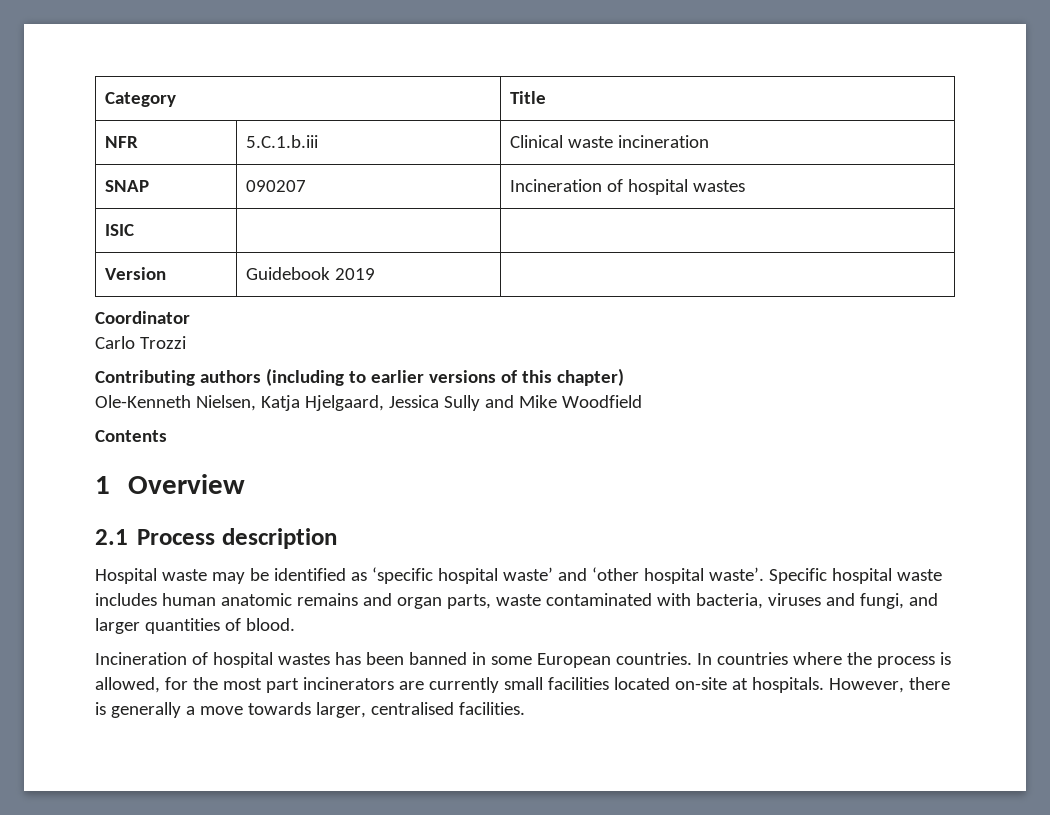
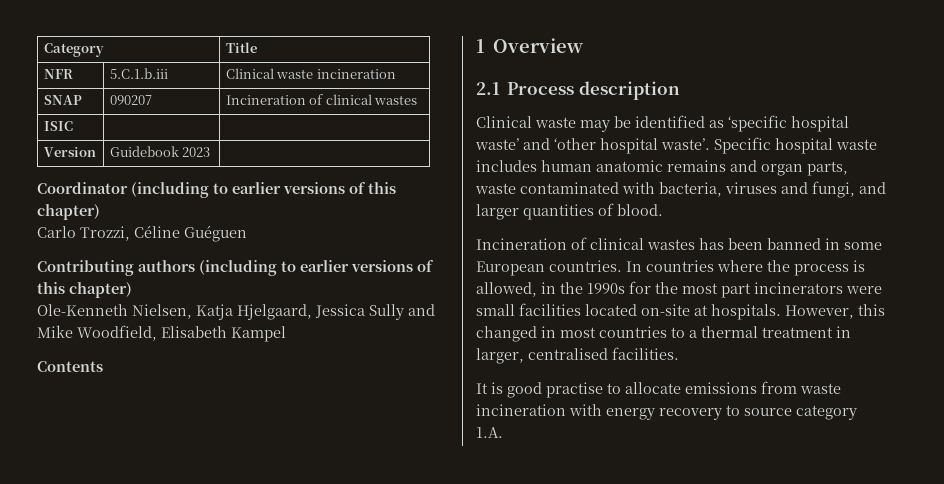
[627,179,688,195] hospital -> [325,94,372,105] clinical
[334,268,375,280] 2019 -> [182,147,211,157] 2023
[95,336,186,349] // Carlo Trozzi -> [131,182,396,198] [37,204,100,220] [37,225,247,242] (including to earlier versions of this chapter) // Carlo Trozzi, Céline Guéguen
[561,395,642,408] Woodfield -> [77,325,286,342] Woodfield, Elisabeth Kampel
[95,568,157,584] Hospital -> [476,116,532,128] Clinical
[212,652,273,668] hospital -> [590,238,644,250] clinical
(160, 685) none -> [541,282,625,294] in the 1990s
[398,677,499,693] are currently -> [846,286,882,294] were
[908,677,950,690] [95,702,525,718] there is generally a move towards larger, centralised facilities. -> [858,304,885,316] [476,326,851,342] [476,347,679,364] [476,381,841,398] [476,404,857,420] [476,427,503,438] this changed in most countries to a thermal treatment in larger, centralised facilities. // It is good practise to allocate emissions from waste incineration with energy recovery to source category 1.A.

